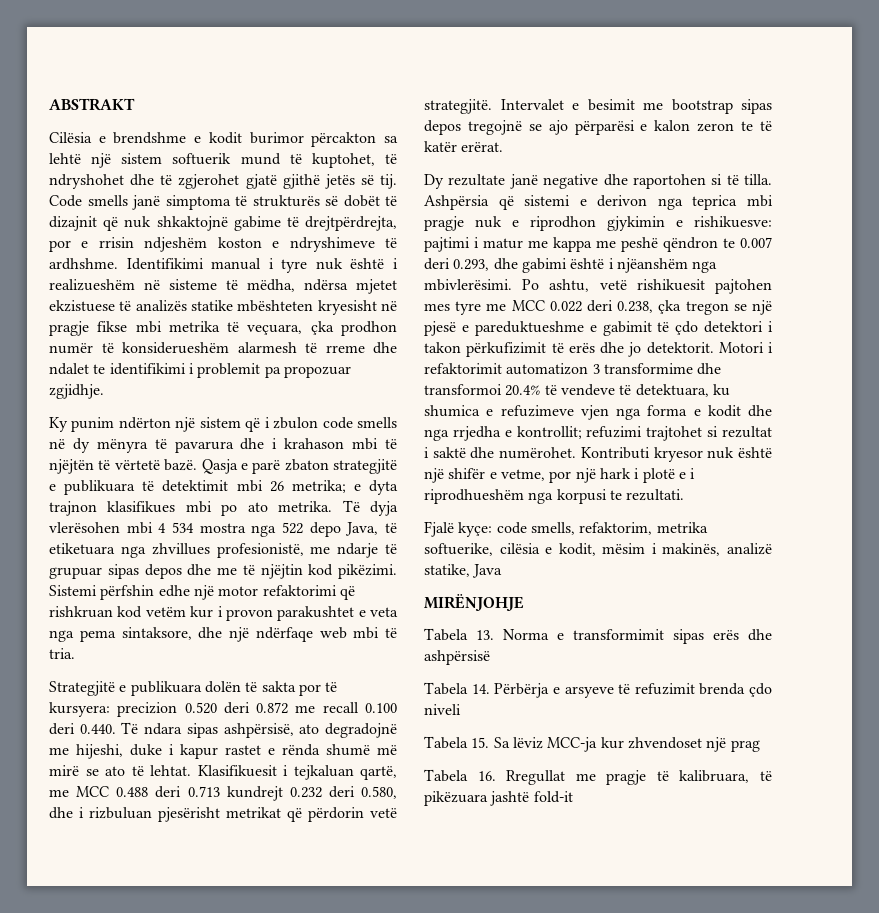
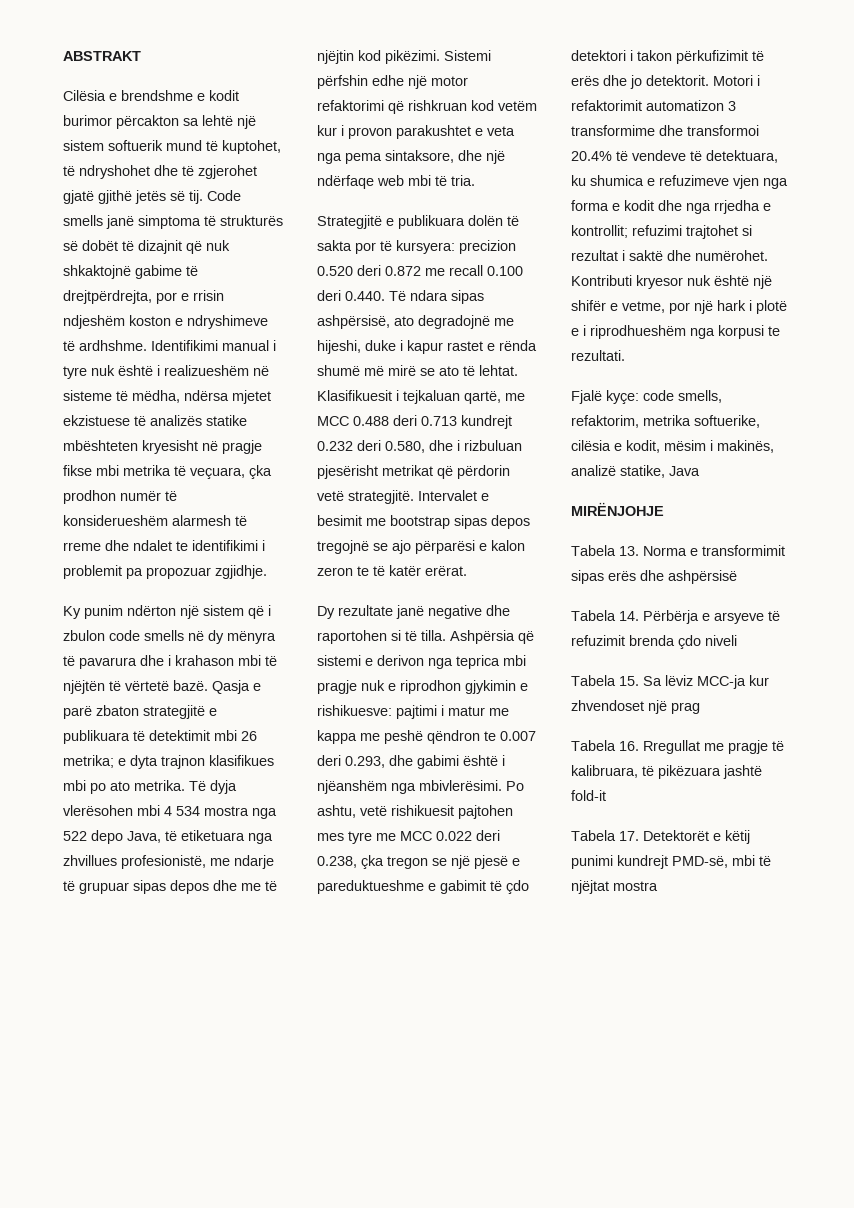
(573, 797) none -> [571,830,750,844] [571,855,771,869] [571,880,658,894] // Tabela 17. Detektorët e këtij punimi kundrejt PMD-së, mbi të njëjtat mostra

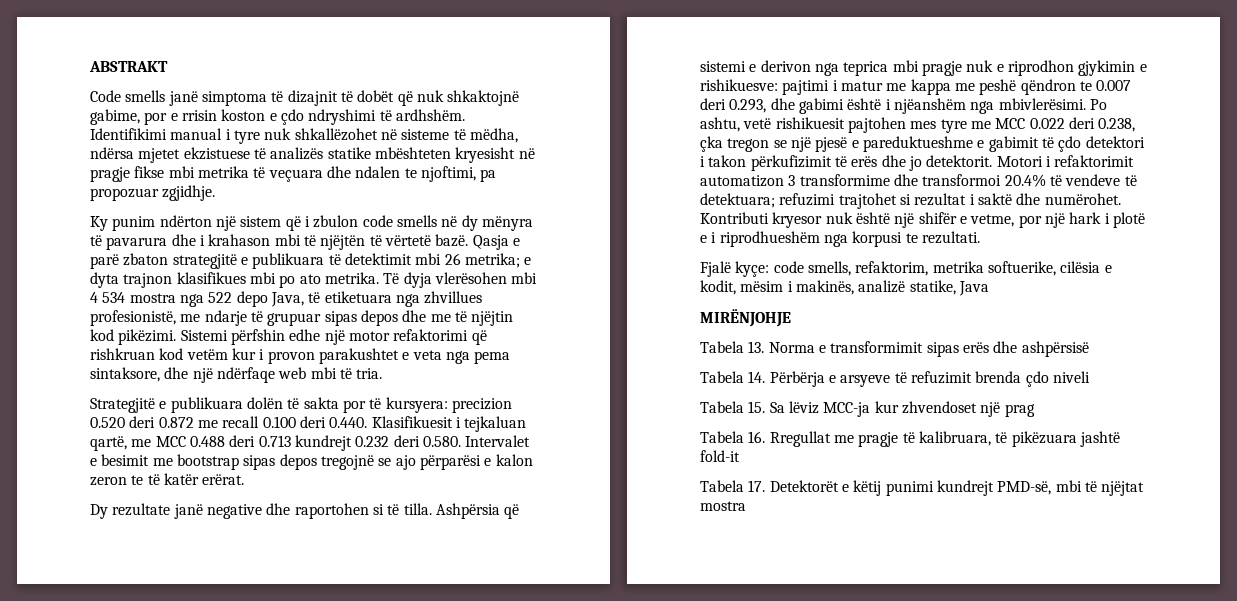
[63,90,239,101] [63,115,256,129] [63,140,281,154] [63,165,257,179] [63,190,203,204] Cilësia e brendshme e kodit burimor përcakton sa lehtë një sistem softuerik mund të kuptohet, të ndryshohet dhe të zgjerohet gjatë gjithë jetës së tij. -> (168, 66) none
[220,215,283,226] [63,240,230,254] [63,265,198,279] [63,290,152,304] strukturës së dobët të dizajnit që nuk shkaktojnë gabime të drejtpërdrejta, -> [287,90,520,106] [90,109,140,125] dizajnit të dobët që nuk shkaktojnë gabime,
[63,315,125,329] ndjeshëm -> (217, 115) none
[187,315,268,329] [63,340,147,351] ndryshimeve të ardhshme. -> [280,109,465,125] çdo ndryshimi të ardhshëm.
[118,365,249,376] është i realizueshëm -> [294,128,378,141] shkallëzohet
[190,465,272,479] [63,490,177,504] [63,515,247,526] [63,540,265,551] [63,565,122,579] veçuara, çka prodhon numër të konsiderueshëm alarmesh të rreme dhe ndalet te identifikimi i problemit -> [268,166,476,182] veçuara dhe ndalen te njoftimi,
[389,290,484,304] [317,315,514,329] [317,340,537,354] [317,365,518,376] Të ndara sipas ashpërsisë, ato degradojnë me hijeshi, duke i kapur rastet e rënda shumë më mirë se ato të lehtat. -> (368, 422) none
[385,440,522,453] [317,465,510,479] [317,490,414,504] 0.580, dhe i rizbuluan pjesërisht metrikat që përdorin vetë strategjitë. -> [422,436,461,447] 0.580.
[706,150,778,163] [571,175,788,189] [571,200,771,214] [571,225,628,238] detektuara, ku shumica e refuzimeve vjen nga forma e kodit dhe nga rrjedha e kontrollit; -> [700,193,775,208] detektuara;

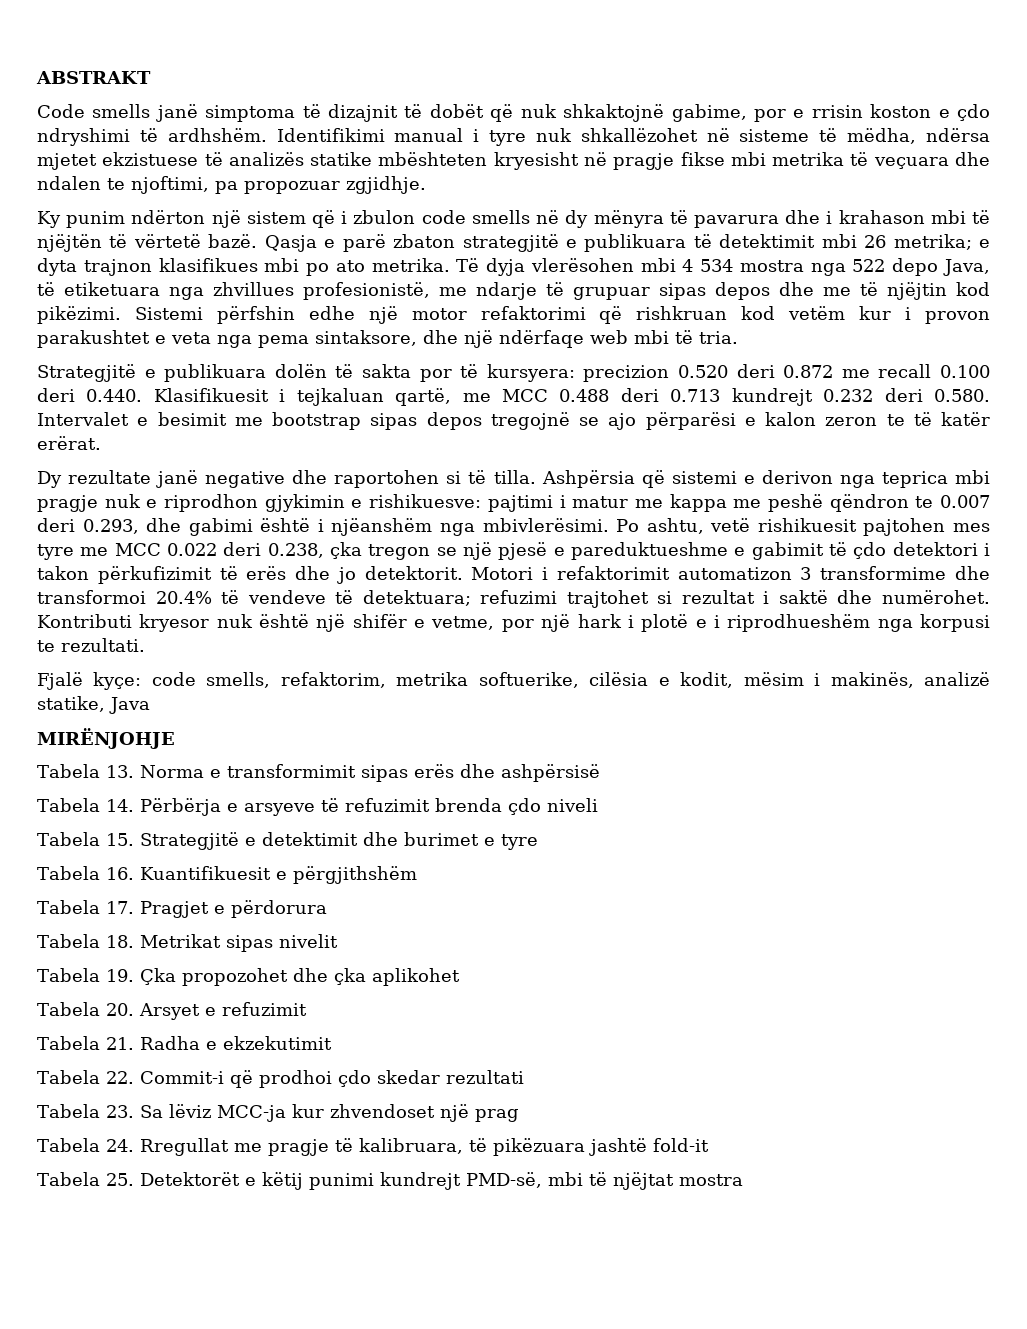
(766, 407) none -> [139,832,538,850] [37,866,417,884] [37,900,327,918] [37,934,338,952] [37,968,460,986] [37,1002,307,1020] [37,1036,332,1050] [37,1070,524,1088] [37,1104,134,1118] Strategjitë e detektimit dhe burimet e tyre // Tabela 16. Kuantifikuesit e përgjithshëm // Tabela 17. Pragjet e përdorura // Tabela 18. Metrikat sipas nivelit // Tabela 19. Çka propozohet dhe çka aplikohet // Tabela 20. Arsyet e refuzimit // Tabela 21. Radha e ekzekutimit // Tabela 22. Commit-i që prodhoi çdo skedar rezultati // Tabela 23.
[748,431,766,443] 16. -> [105,1139,134,1152] 24.
[748,480,766,492] 17. -> [105,1173,134,1186] 25.

